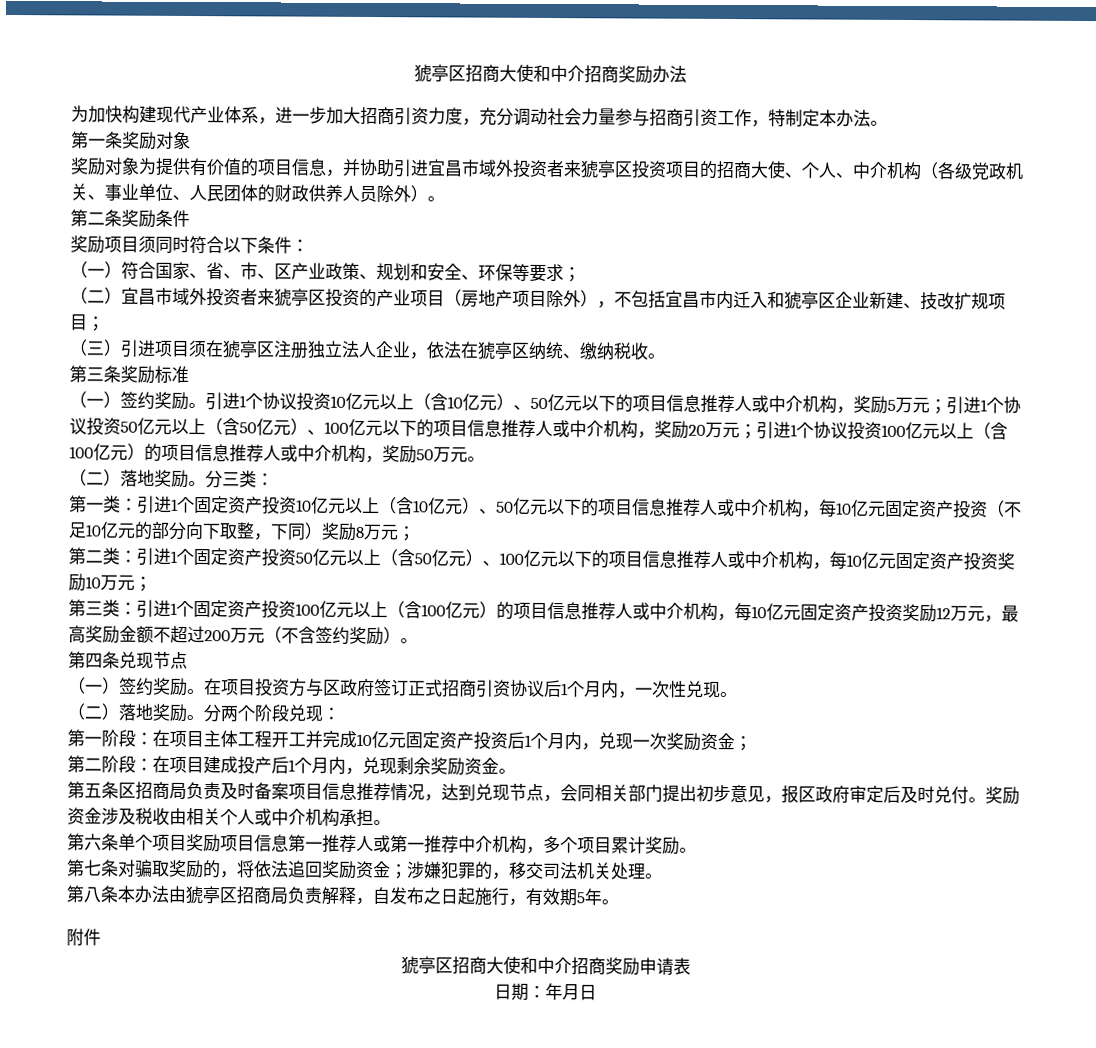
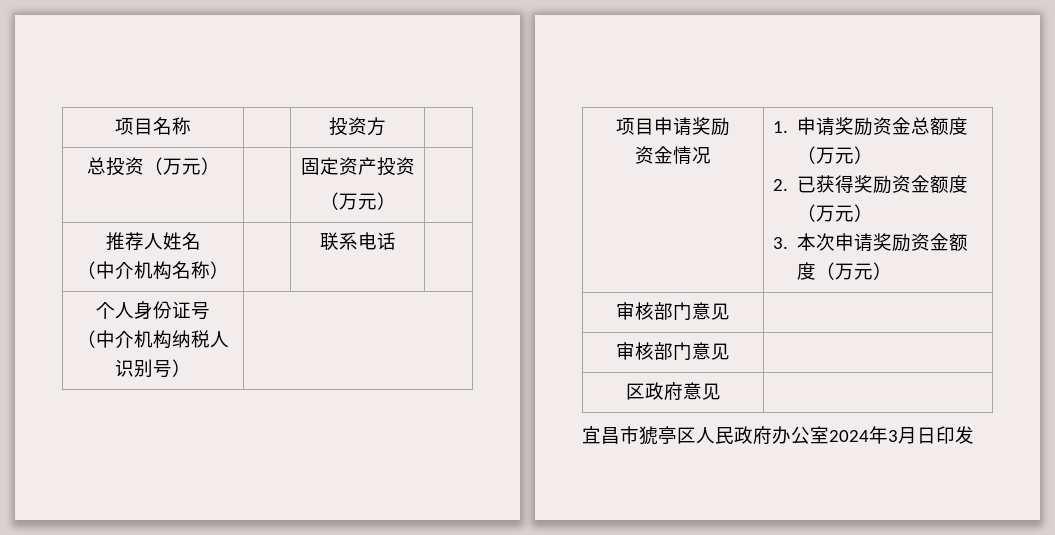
[414,63,687,84] [71,105,888,128] [71,131,191,150] [70,157,1024,181] [70,183,445,203] [70,209,190,228] [70,235,309,255] [70,261,581,283] [70,287,1006,311] [70,314,105,332] [69,339,665,361] [69,365,189,384] [69,391,1021,415] [69,417,1008,440] [69,443,485,464] [69,469,274,489] [69,495,1022,519] [68,521,415,542] [68,547,1015,571] [68,573,152,592] [68,599,1019,623] [68,625,418,646] [68,651,188,669] [68,677,738,699] [67,703,340,723] [67,729,752,752] [67,755,516,776] [67,781,1020,805] [67,807,391,827] [67,833,697,855] [67,859,663,880] [66,885,619,907] [66,928,101,947] [400,955,691,976] [494,982,597,1001] 猇亭区招商大使和中介招商奖励办法 // 为加快构建现代产业体系，进一步加大招商引资力度，充分调动社会力量参与招商引资工作，特制定本办法。 // 第一条奖励对象 // 奖励对象为提供有价值的项目信息，并协助引进宜昌市域外投资者来猇亭区投资项目的招商大使、个人、中介机构（各级党政机关、事业单位、人民团体的财政供养人员除外）。 // 第二条奖励条件 // 奖励项目须同时符合以下条件： // （一）符合国家、省、市、区产业政策、规划和安全、环保等要求； // （二）宜昌市域外投资者来猇亭区投资的产业项目（房地产项目除外），不包括宜昌市内迁入和猇亭区企业新建、技改扩规项目； // （三）引进项目须在猇亭区注册独立法人企业，依法在猇亭区纳统、缴纳税收。 // 第三条奖励标准 // （一）签约奖励。引进1个协议投资10亿元以上（含10亿元）、50亿元以下的项目信息推荐人或中介机构，奖励5万元；引进1个协议投资50亿元以上（含50亿元）、100亿元以下的项目信息推荐人或中介机构，奖励20万元；引进1个协议投资100亿元以上（含100亿元）的项目信息推荐人或中介机构，奖励50万元。 // （二）落地奖励。分三类： // 第一类：引进1个固定资产投资10亿元以上（含10亿元）、50亿元以下的项目信息推荐人或中介机构，每10亿元固定资产投资（不足10亿元的部分向下取整，下同）奖励8万元； // 第二类：引进1个固定资产投资50亿元以上（含50亿元）、100亿元以下的项目信息推荐人或中介机构，每10亿元固定资产投资奖励10万元； // 第三类：引进1个固定资产投资100亿元以上（含100亿元）的项目信息推荐人或中介机构，每10亿元固定资产投资奖励12万元，最高奖励金额不超过200万元（不含签约奖励）。 // 第四条兑现节点 // （一）签约奖励。在项目投资方与区政府签订正式招商引资协议后1个月内，一次性兑现。 // （二）落地奖励。分两个阶段兑现： // 第一阶段：在项目主体工程开工并完成10亿元固定资产投资后1个月内，兑现一次奖励资金； // 第二阶段：在项目建成投产后1个月内，兑现剩余奖励资金。 // 第五条区招商局负责及时备案项目信息推荐情况，达到兑现节点，会同相关部门提出初步意见，报区政府审定后及时兑付。奖励资金涉及税收由相关个人或中介机构承担。 // 第六条单个项目奖励项目信息第一推荐人或第一推荐中介机构，多个项目累计奖励。 // 第七条对骗取奖励的，将依法追回奖励资金；涉嫌犯罪的，移交司法机关处理。 // 第八条本办法由猇亭区招商局负责解释，自发布之日起施行，有效期5年。 // 附件 // 猇亭区招商大使和中介招商奖励申请表 // 日期：年月日 -> [115,117,191,135] [329,117,386,136] [86,157,220,176] [300,157,415,176] [319,192,396,210] [105,232,201,251] [77,261,229,280] [319,232,396,250] [96,301,210,320] [77,330,229,349] [115,359,191,378] [616,117,730,136] [635,146,711,165] [772,117,969,136] [797,146,874,164] [772,175,969,194] [797,204,874,222] [772,233,969,252] [797,262,893,280] [616,302,730,320] [616,342,730,360] [625,382,721,401] [582,426,974,445] 项目名称 | | 投资方 | // 总投资（万元） | | 固定资产投资 // （万元） | // 推荐人姓名 // （中介机构名称） | | 联系电话 | // 个人身份证号 // （中介机构纳税人识别号） | // 项目申请奖励 // 资金情况 | 1.申请奖励资金总额度（万元） // 2.已获得奖励资金额度（万元） // 3.本次申请奖励资金额度（万元） // 审核部门意见 | // 审核部门意见 | // 区政府意见 | // 宜昌市猇亭区人民政府办公室2024年3月日印发

